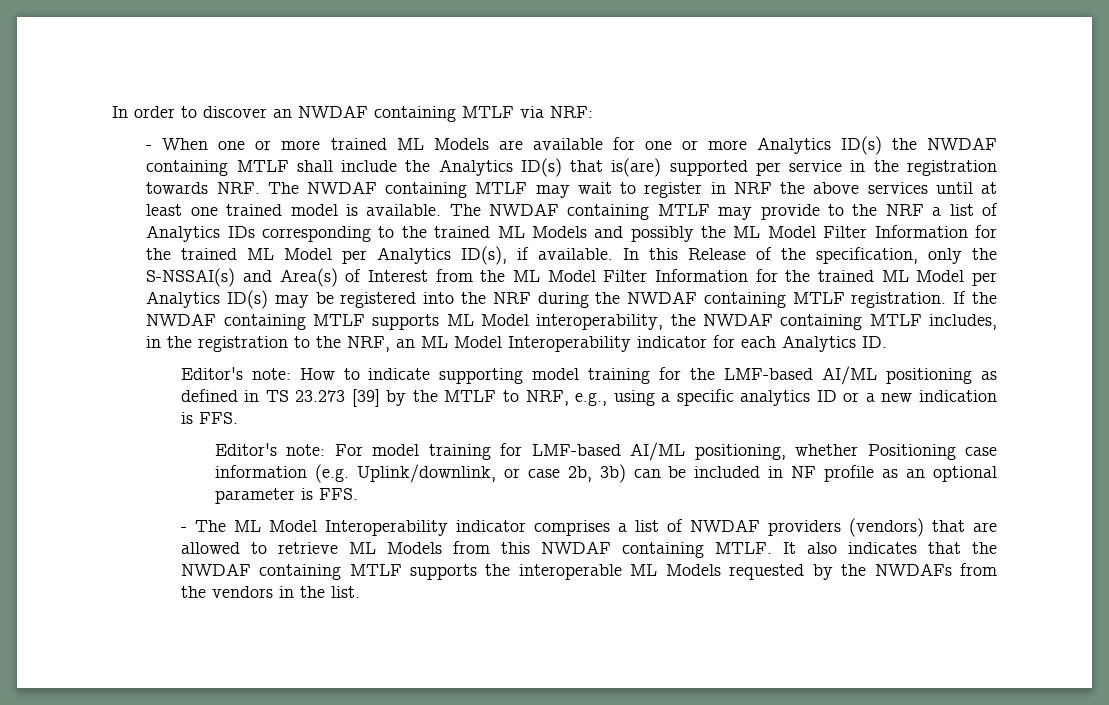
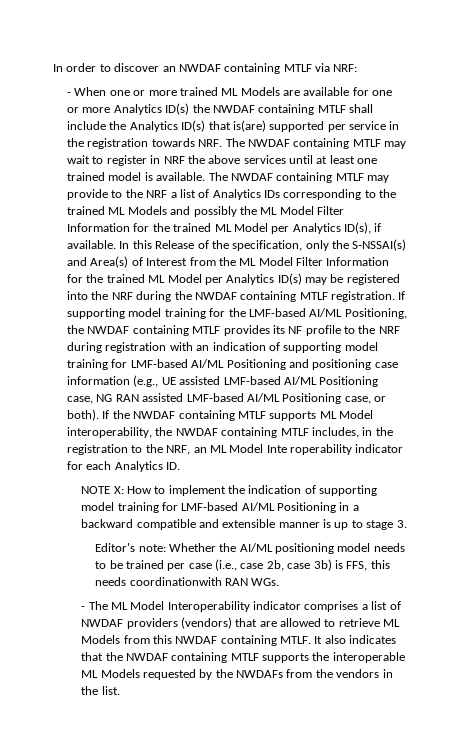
(967, 297) none -> [67,308,407,319] [67,325,400,336] [67,342,378,353] [67,359,398,370] [67,375,379,387] [67,393,387,404] [67,409,110,421] supporting model training for the LMF-based AI/ML Positioning, the NWDAF containing MTLF provides its NF profile to the NRF during registration with an indication of supporting model training for LMF-based AI/ML Positioning and positioning case information (e.g., UE assisted LMF-based AI/ML Positioning case, NG RAN assisted LMF-based AI/ML Positioning case, or both). If
[508,336,632,352] Interoperability -> [266,444,353,455] Inte roperability
[180,366,997,385] [180,389,997,407] [180,412,238,424] [215,442,997,461] [215,464,998,483] [215,488,359,504] Editor's note: How to indicate supporting model training for the LMF-based AI/ML positioning as defined in TS 23.273 [39] by the MTLF to NRF, e.g., using a specific analytics ID or a new indication is FFS. // Editor's note: For model training for LMF-based AI/ML positioning, whether Positioning case information (e.g. Uplink/downlink, or case 2b, 3b) can be included in NF profile as an optional parameter is FFS. -> [81,485,378,496] [81,502,359,513] [81,519,407,530] [95,543,405,554] [95,559,390,571] [95,577,280,586] NOTE X: How to implement the indication of supporting model training for LMF-based AI/ML Positioning in a backward compatible and extensible manner is up to stage 3. // Editor's note: Whether the AI/ML positioning model needs to be trained per case (i.e., case 2b, case 3b) is FFS, this needs coordinationwith RAN WGs.

